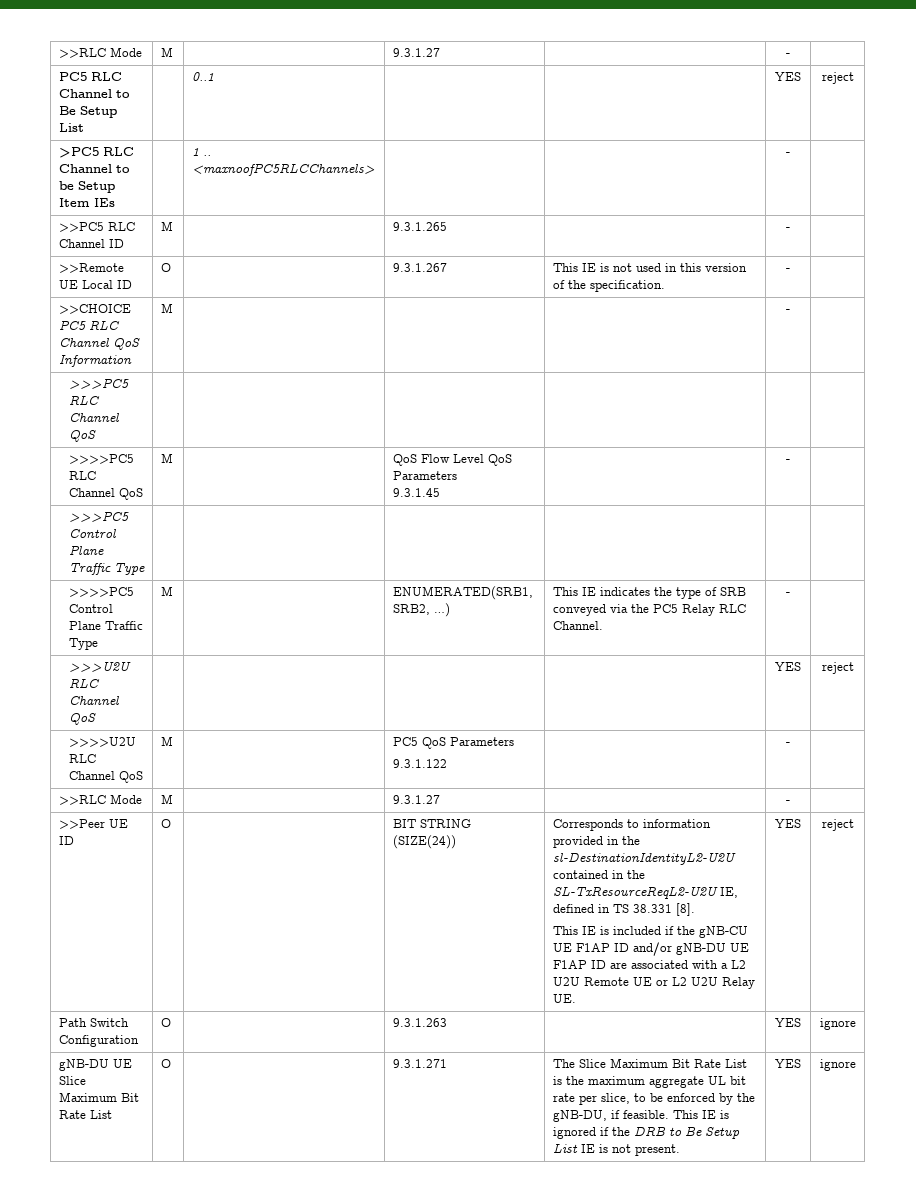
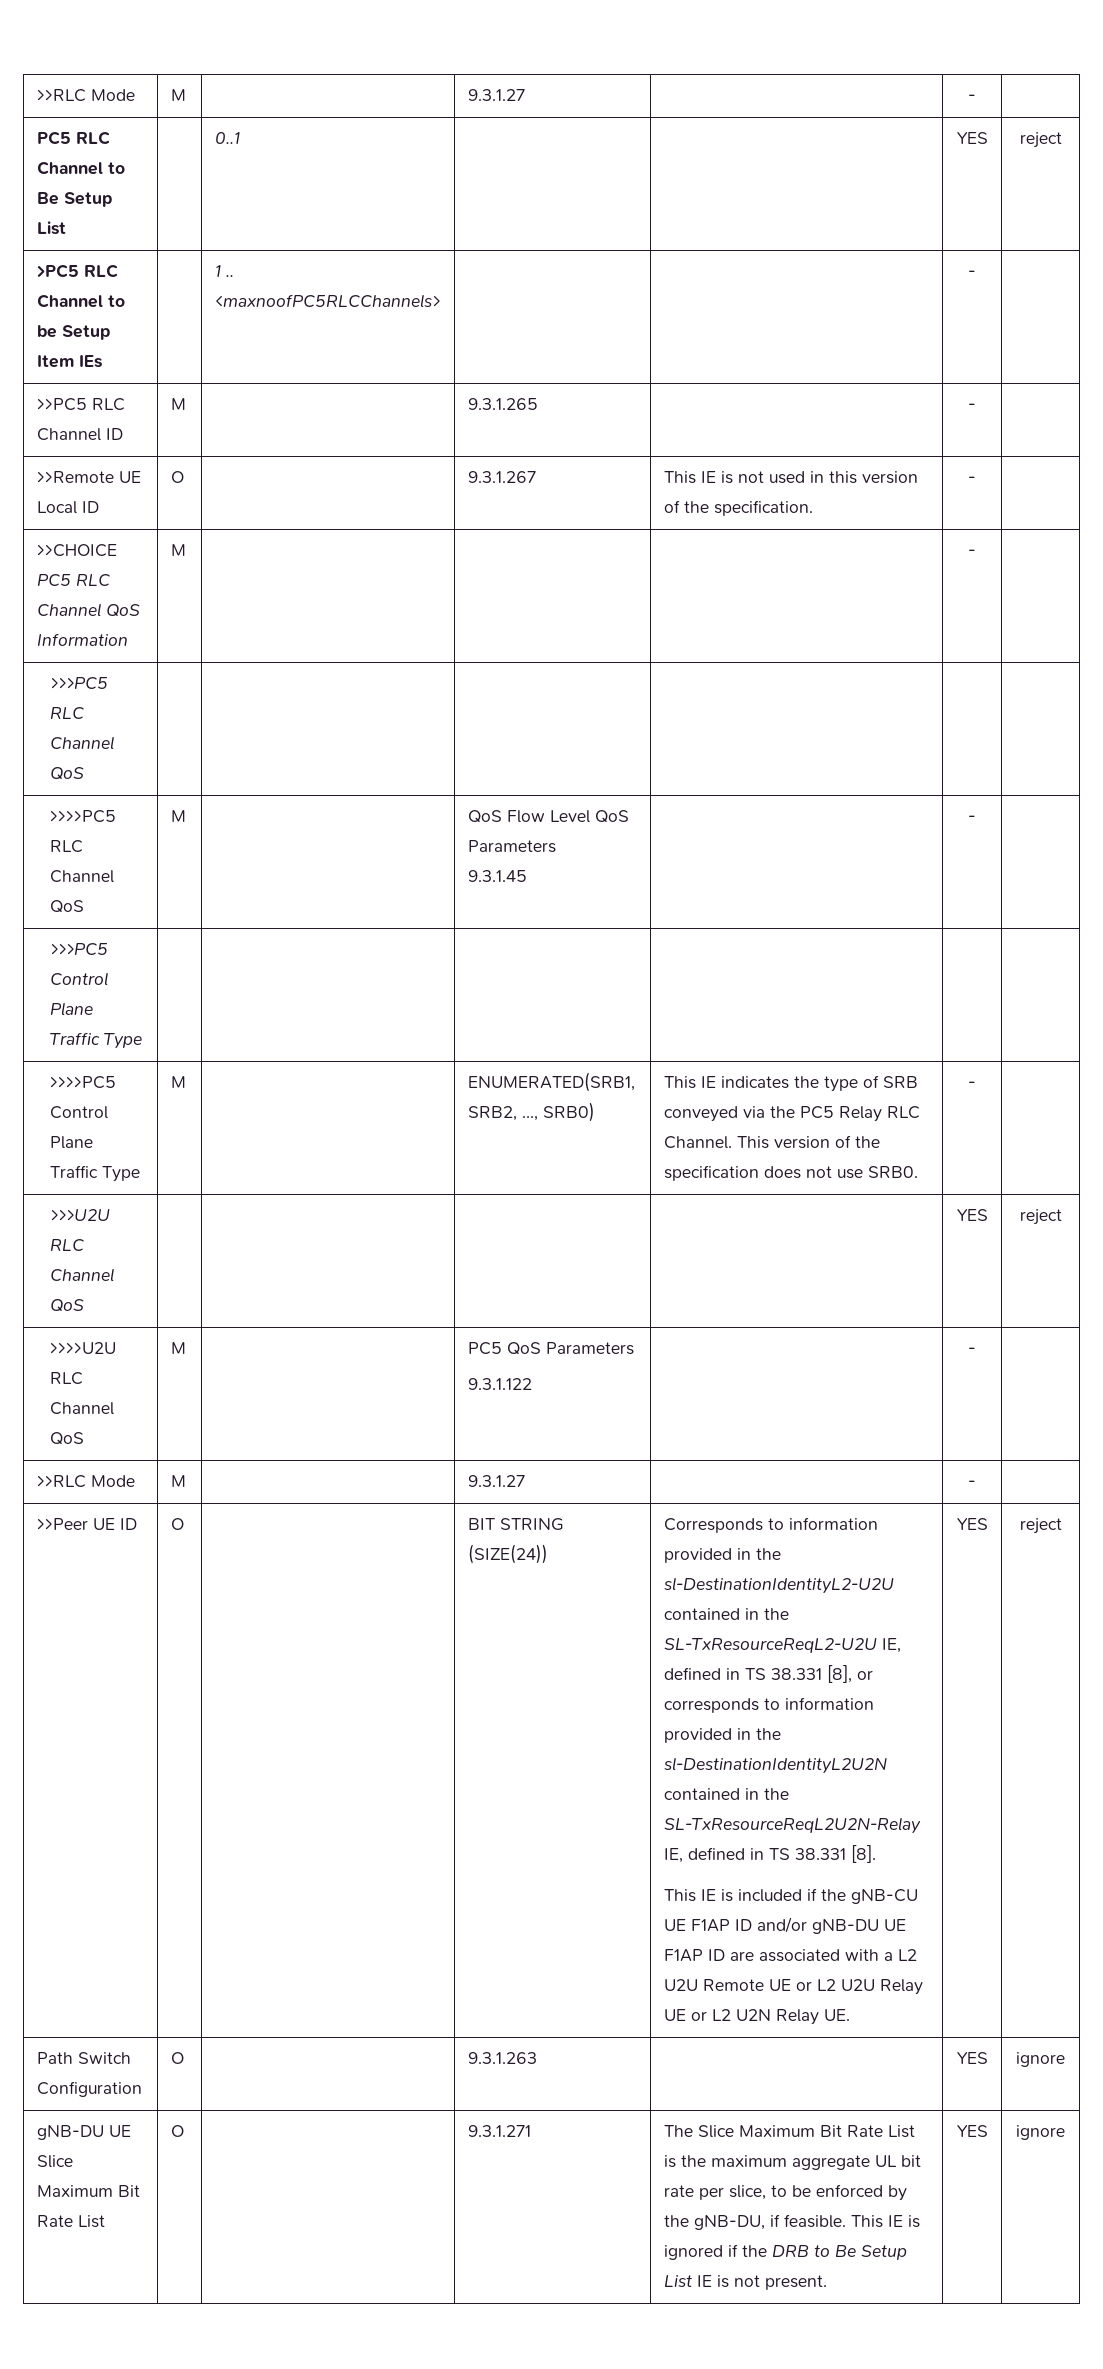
[433,603,450,617] …) -> [521,1102,595,1122] …, SRB0)
(603, 625) none -> [736,1135,880,1149] [663,1165,918,1181] This version of the specification does not use SRB0.
(672, 908) none -> [826,1665,873,1683] [663,1697,874,1713] [663,1728,781,1743] [663,1757,887,1774] [663,1788,789,1800] [663,1817,921,1834] [663,1847,846,1863] [8], or corresponds to information provided in the sl-DestinationIdentityL2U2N contained in the SL-TxResourceReqL2U2N-Relay IE, defined in TS 38.331
(755, 983) none -> [663,2009,819,2025] UE or L2 U2N Relay

